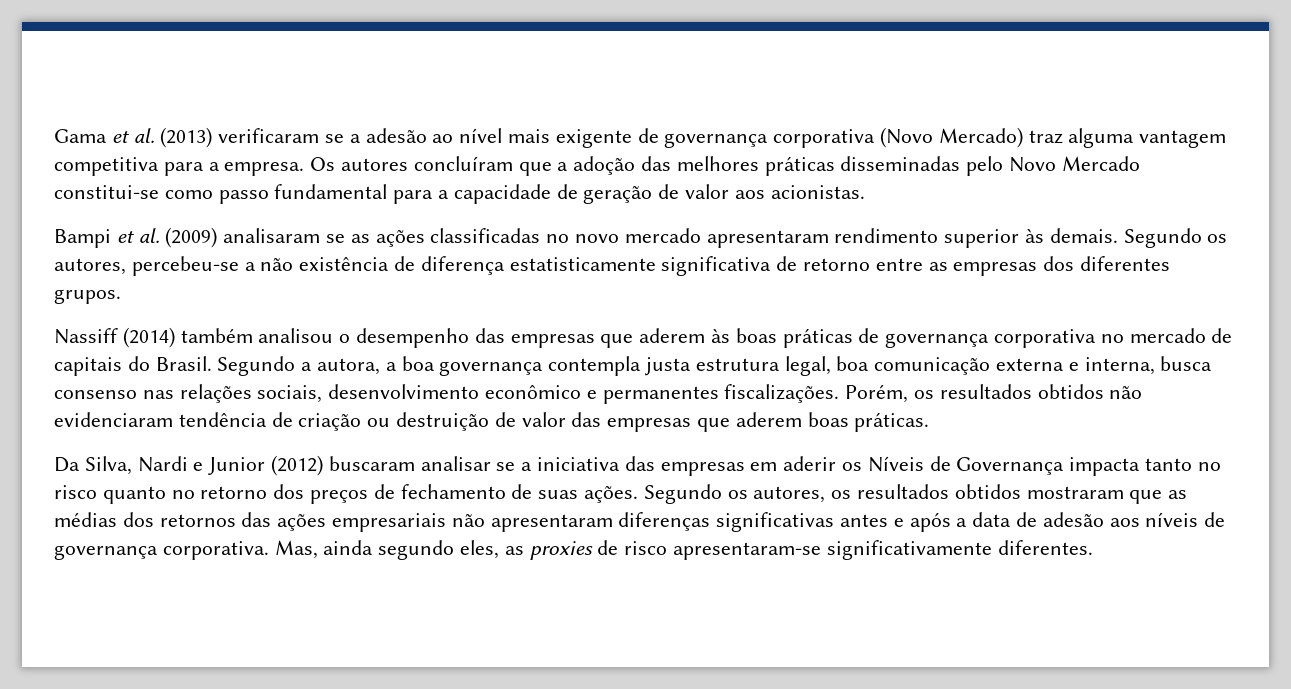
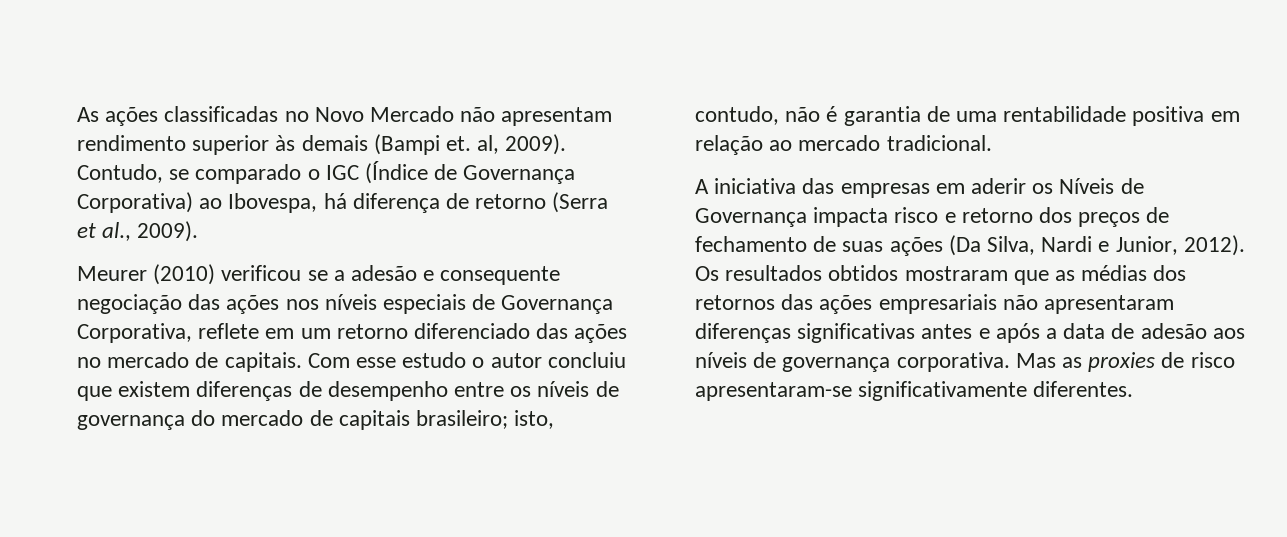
[54,127,1227,148] [54,156,1140,176] [54,184,865,204] [54,227,1228,248] [54,256,1171,276] [54,289,121,304] [54,327,1233,348] [54,356,1213,376] [54,384,1143,404] [54,412,930,432] [54,455,533,476] Gama et al. (2013) verificaram se a adesão ao nível mais exigente de governança corporativa (Novo Mercado) traz alguma vantagem competitiva para a empresa. Os autores concluíram que a adoção das melhores práticas disseminadas pelo Novo Mercado constitui-se como passo fundamental para a capacidade de geração de valor aos acionistas. // Bampi et al. (2009) analisaram se as ações classificadas no novo mercado apresentaram rendimento superior às demais. Segundo os autores, percebeu-se a não existência de diferença estatisticamente significativa de retorno entre as empresas dos diferentes grupos. // Nassiff (2014) também analisou o desempenho das empresas que aderem às boas práticas de governança corporativa no mercado de capitais do Brasil. Segundo a autora, a boa governança contempla justa estrutura legal, boa comunicação externa e interna, busca consenso nas relações sociais, desenvolvimento econômico e permanentes fiscalizações. Porém, os resultados obtidos não evidenciaram tendência de criação ou destruição de valor das empresas que aderem boas práticas. // Da Silva, Nardi e Junior (2012) buscaram analisar se a -> [77,106,613,126] [77,134,567,155] [77,161,576,184] [77,192,609,213] [77,221,199,242] [77,264,561,285] [77,294,614,314] [77,323,628,343] [77,352,626,372] [77,381,619,401] [77,410,555,430] [695,106,1240,126] [695,135,992,155] [695,179,709,194] As ações classificadas no Novo Mercado não apresentam rendimento superior às demais (Bampi et. al, 2009). Contudo, se comparado o IGC (Índice de Governança Corporativa) ao Ibovespa, há diferença de retorno (Serra et al., 2009). // Meurer (2010) verificou se a adesão e consequente negociação das ações nos níveis especiais de Governança Corporativa, reflete em um retorno diferenciado das ações no mercado de capitais. Com esse estudo o autor concluiu que existem diferenças de desempenho entre os níveis de governança do mercado de capitais brasileiro; isto, contudo, não é garantia de uma rentabilidade positiva em relação ao mercado tradicional. // A
[1145,458,1221,471] [54,485,195,504] tanto no risco quanto no -> [894,207,956,223] risco e
[584,484,852,504] ações. Segundo os autores, os -> [889,235,1245,256] [695,266,719,281] ações (Da Silva, Nardi e Junior, 2012). Os
[274,540,500,560] Mas, ainda segundo eles, -> [1015,353,1056,368] Mas

